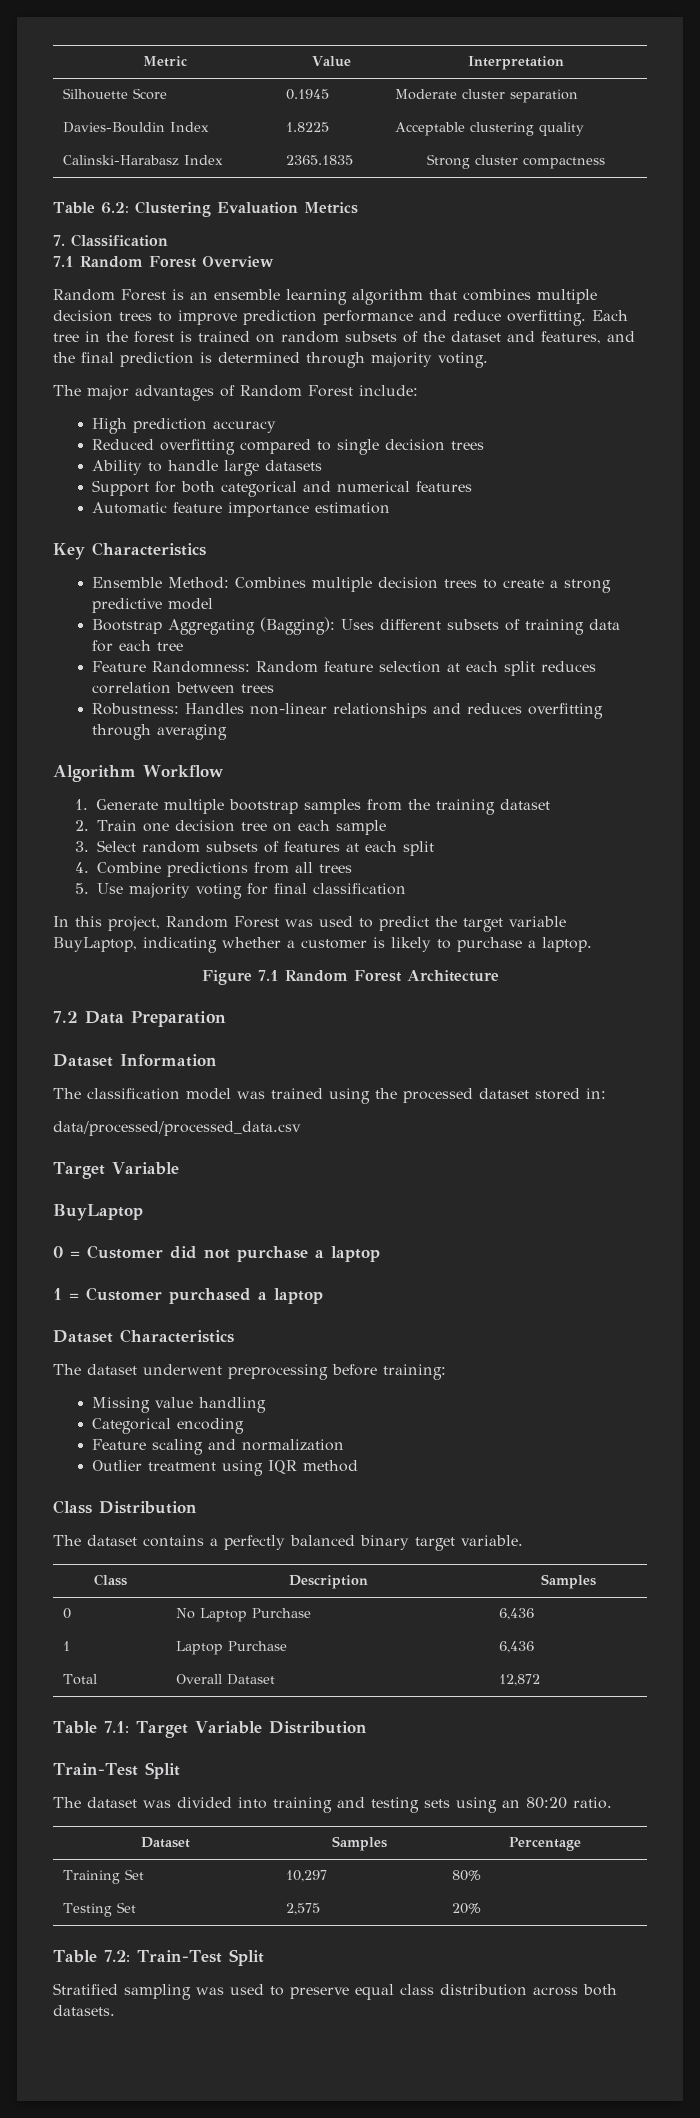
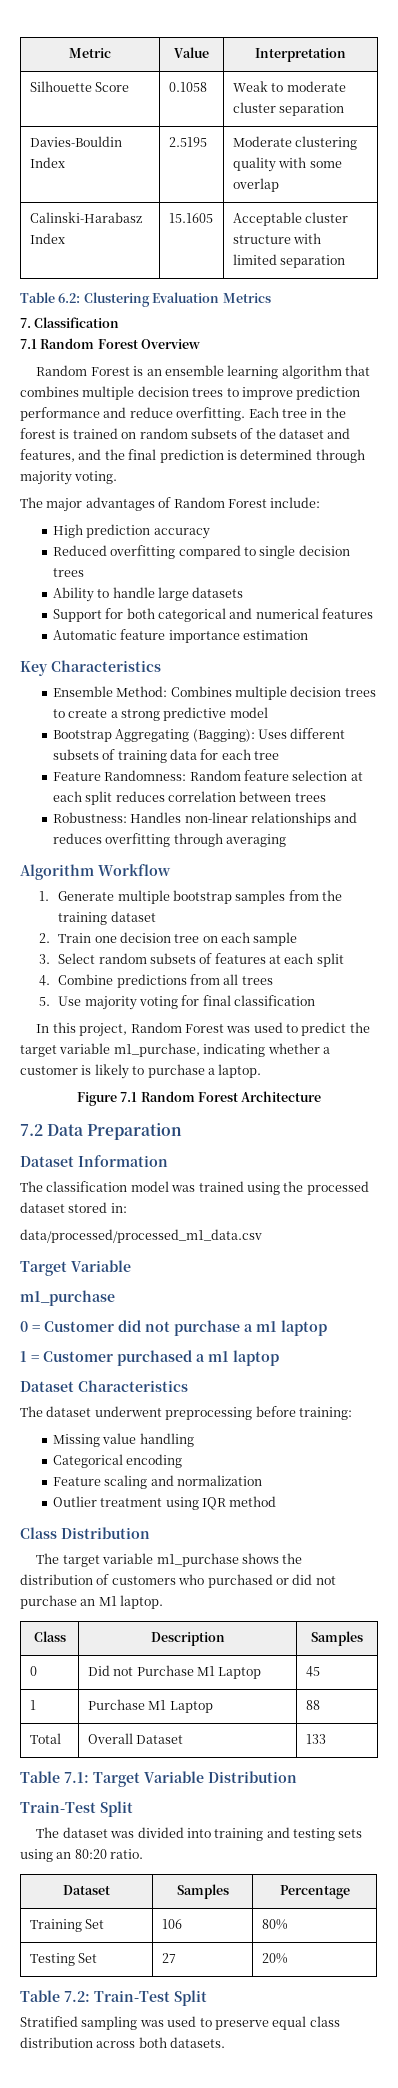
[285,89,329,100] [394,89,457,100] 0.1945 | Moderate -> [168,82,207,92] [232,81,346,92] 0.1058 | Weak to moderate
[285,122,329,132] [394,122,465,136] 1.8225 | Acceptable -> [168,137,207,147] [232,136,292,147] 2.5195 | Moderate
(584, 129) none -> [278,157,342,168] [232,178,279,192] with some overlap
[285,155,353,165] [427,154,605,169] 2365.1835 | Strong cluster compactness -> [168,213,213,223] [232,212,349,226] [232,233,322,244] [232,254,346,268] 15.1605 | Acceptable cluster structure with limited separation
[53,937,137,952] BuyLaptop, -> [113,1043,200,1057] m1_purchase,
[53,1121,301,1136] data/processed/processed_data.csv -> [20,1229,262,1243] data/processed/processed_m1_data.csv
[53,1204,143,1221] BuyLaptop -> [20,1290,115,1306] m1_purchase
(324, 1254) none -> [256,1321,277,1332] m1
(267, 1296) none -> [208,1351,229,1362] m1
[87,1535,523,1551] dataset contains a perfectly balanced binary target variable. -> [62,1553,303,1567] [20,1574,336,1588] [20,1595,164,1609] target variable m1_purchase shows the distribution of customers who purchased or did not purchase an M1 laptop.
[175,1608,311,1622] [498,1608,534,1620] No Laptop Purchase | 6,436 -> [87,1665,262,1679] [305,1666,320,1677] Did not Purchase M1 Laptop | 45
[175,1641,287,1655] [498,1641,534,1653] Laptop Purchase | 6,436 -> [87,1699,213,1713] [305,1700,320,1710] Purchase M1 Laptop | 88
[498,1674,540,1686] 12,872 -> [305,1734,326,1744] 133
[285,1870,327,1882] 10,297 -> [161,1919,182,1929] 106
[285,1903,320,1915] 2,575 -> [161,1953,176,1963] 27

